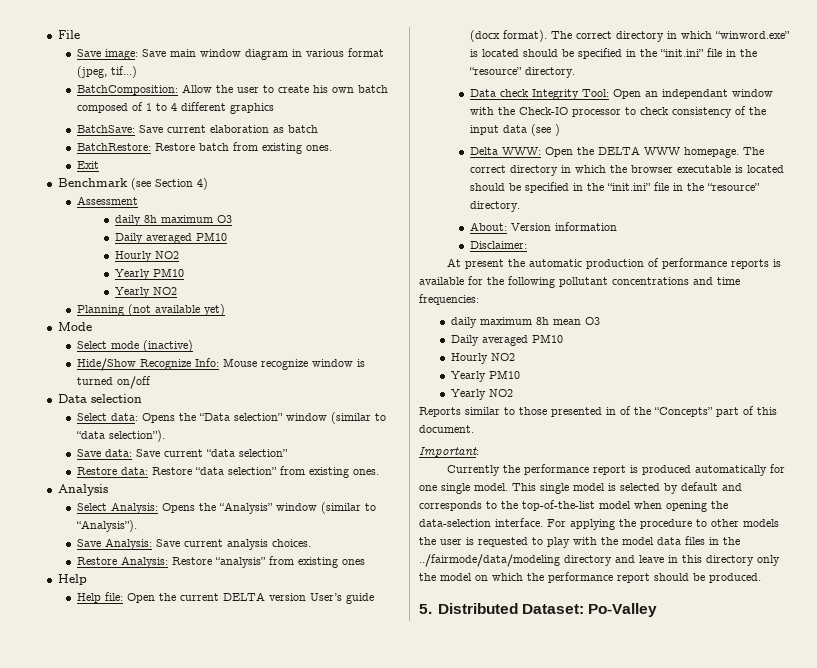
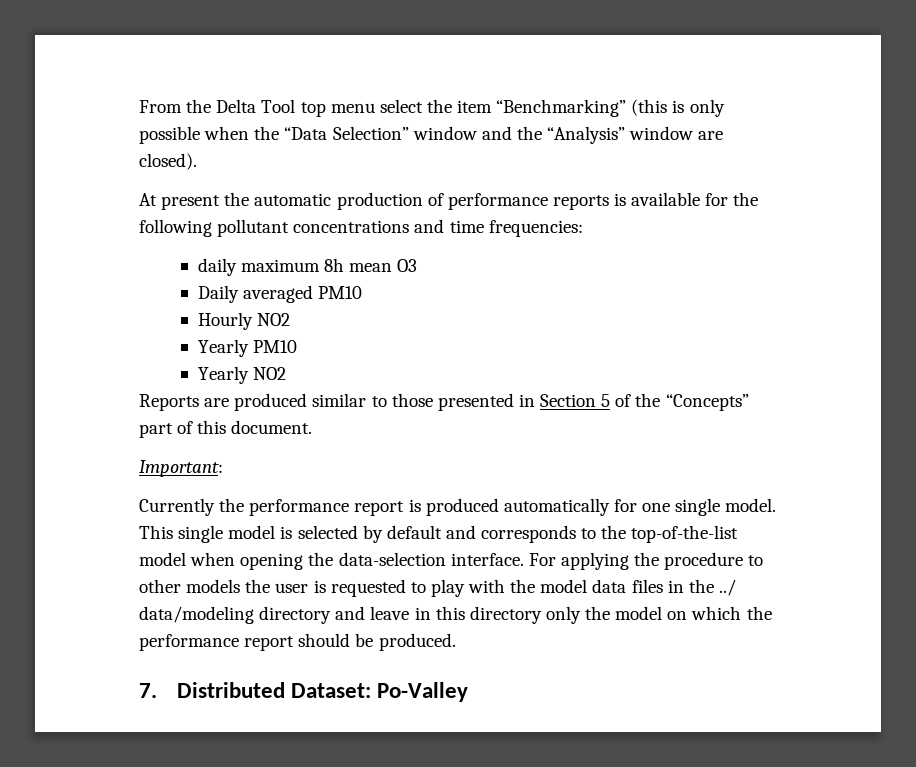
[57,30,80,39] [76,48,384,60] [76,66,137,78] [76,84,388,95] [76,102,274,114] [76,125,318,133] [76,142,332,154] [76,161,99,169] [57,178,208,190] [76,196,138,205] [114,215,232,226] [114,232,227,244] [114,251,179,262] [114,268,184,280] [114,287,177,298] [76,304,225,316] [57,322,92,331] [76,340,193,352] [76,358,365,371] [76,376,151,389] [57,394,142,403] [76,412,386,424] [75,430,165,442] [76,449,288,457] [76,466,379,478] [57,484,108,496] [76,502,376,514] [75,520,137,532] [76,538,311,550] [76,556,365,568] [57,574,87,585] [76,592,374,604] [469,30,790,42] [469,48,757,59] [468,67,575,78] [469,89,773,100] [469,106,766,118] [469,124,560,136] [469,146,764,158] [469,165,784,176] [469,182,760,193] [469,201,520,212] [469,222,617,231] [469,241,527,249] File // Save image: Save main window diagram in various format (jpeg, tif...) // BatchComposition: Allow the user to create his own batch composed of 1 to 4 different graphics // BatchSave: Save current elaboration as batch // BatchRestore: Restore batch from existing ones. // Exit // Benchmark (see Section 4) // Assessment // daily 8h maximum O3 // Daily averaged PM10 // Hourly NO2 // Yearly PM10 // Yearly NO2 // Planning (not available yet) // Mode // Select mode (inactive) // Hide/Show Recognize Info: Mouse recognize window is turned on/off // Data selection // Select data: Opens the “Data selection” window (similar to “data selection”). // Save data: Save current “data selection” // Restore data: Restore “data selection” from existing ones. // Analysis // Select Analysis: Opens the “Analysis” window (similar to “Analysis”). // Save Analysis: Save current analysis choices. // Restore Analysis: Restore “analysis” from existing ones // Help // Help file: Open the current DELTA version User’s guide (docx format). The correct directory in which “winword.exe” is located should be specified in the “init.ini” file in the “resource” directory. // Data check Integrity Tool: Open an independant window with the Check-IO processor to check consistency of the input data (see ) // Delta WWW: Open the DELTA WWW homepage. The correct directory in which the browser executable is located should be specified in the “init.ini” file in the “resource” directory. // About: Version information // Disclaimer: -> [139,99,725,117] [139,126,724,144] [139,153,197,170] From the Delta Tool top menu select the item “Benchmarking” (this is only possible when the “Data Selection” window and the “Analysis” window are closed).
(461, 412) none -> [204,393,308,411] are produced
(616, 411) none -> [540,394,611,407] Section 5
[419,554,560,567] ../fairmode/data/modeling -> [718,579,736,596] [139,606,254,624] ../ data/modeling
[419,604,432,614] 5. -> [139,683,157,698] 7.

